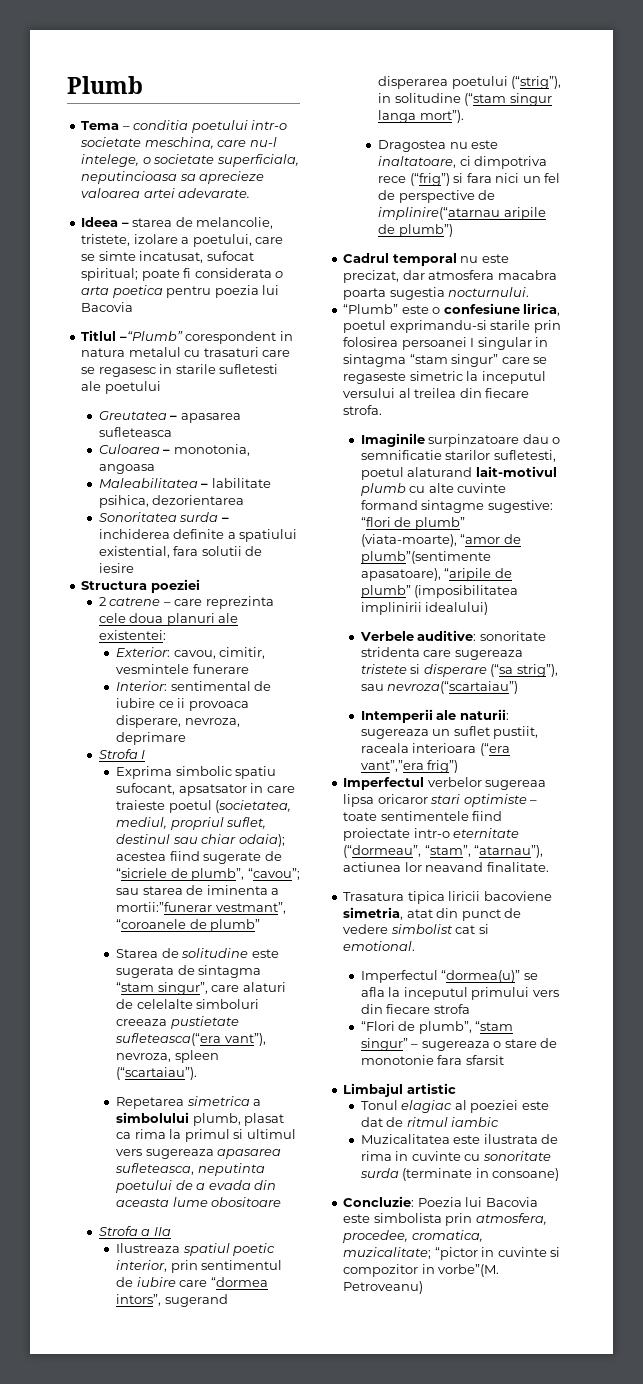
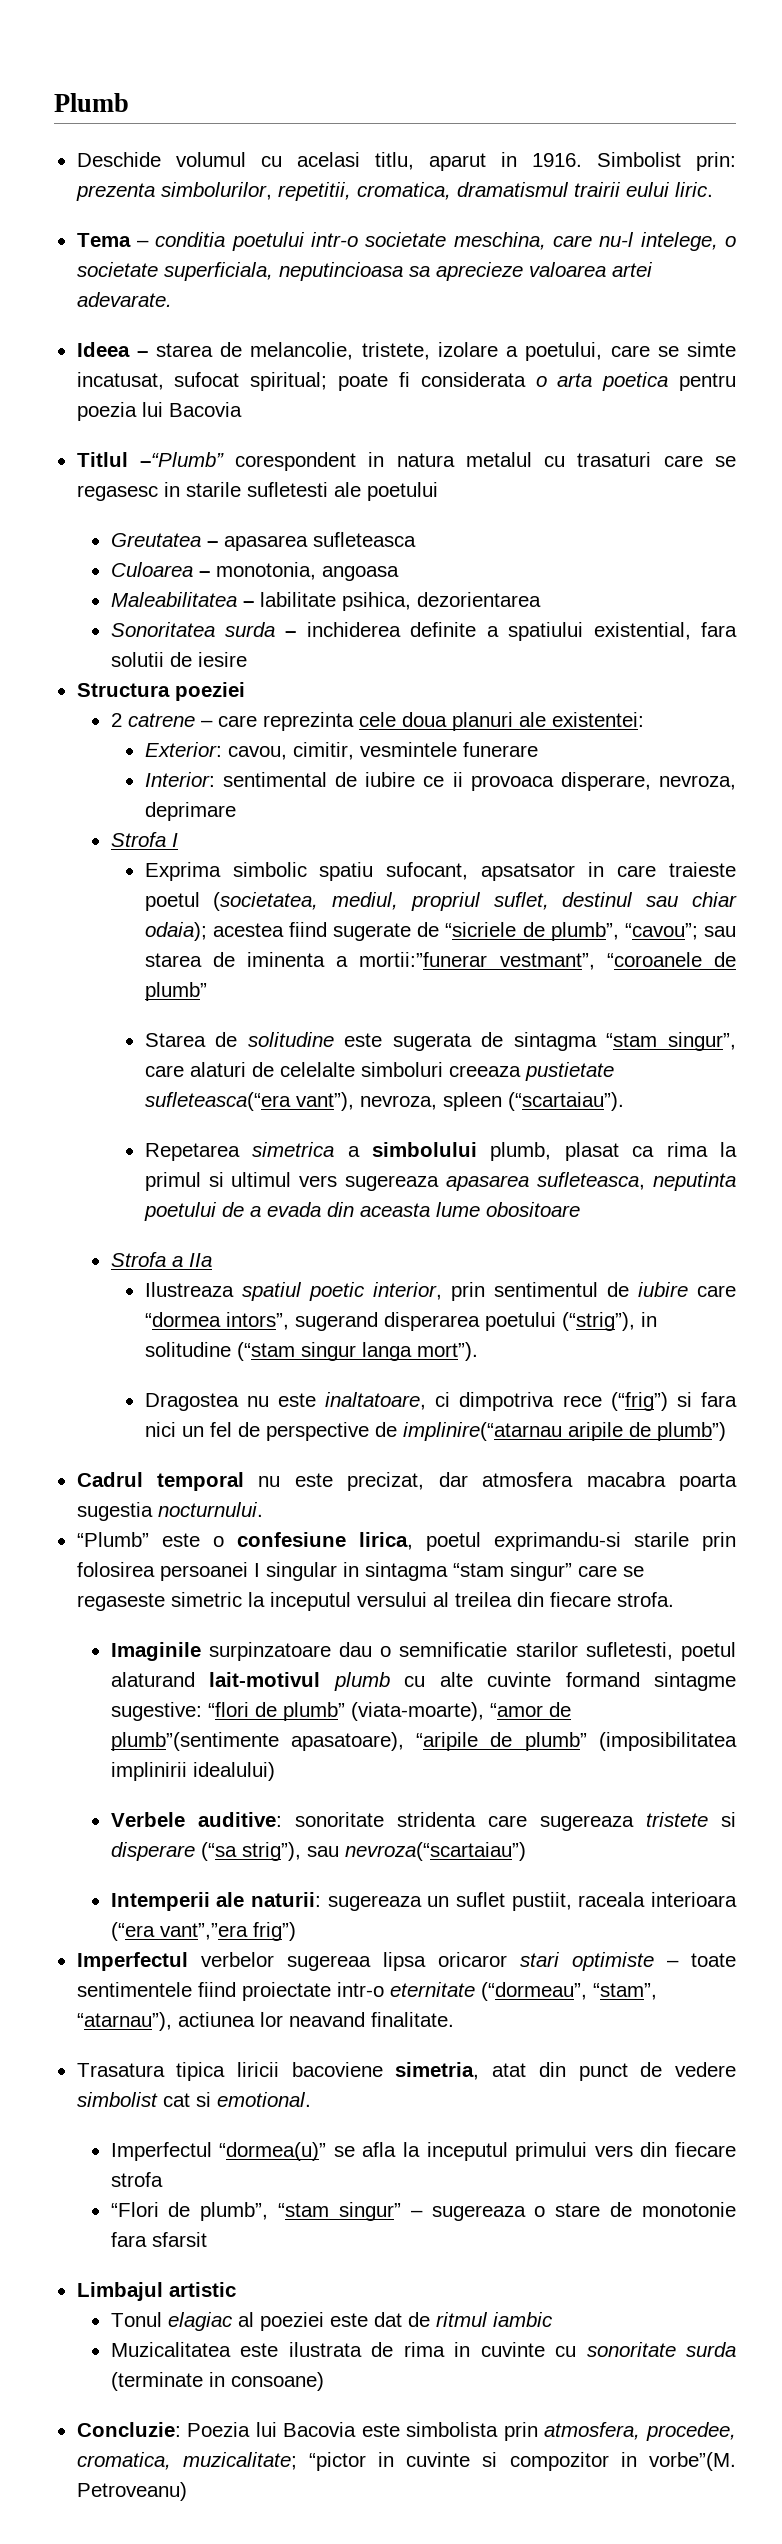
(143, 85) none -> [76,152,736,171] [75,182,713,201] // Deschide volumul cu acelasi titlu, aparut in 1916. Simbolist prin: prezenta simbolurilor, repetitii, cromatica, dramatismul trairii eului liric.

